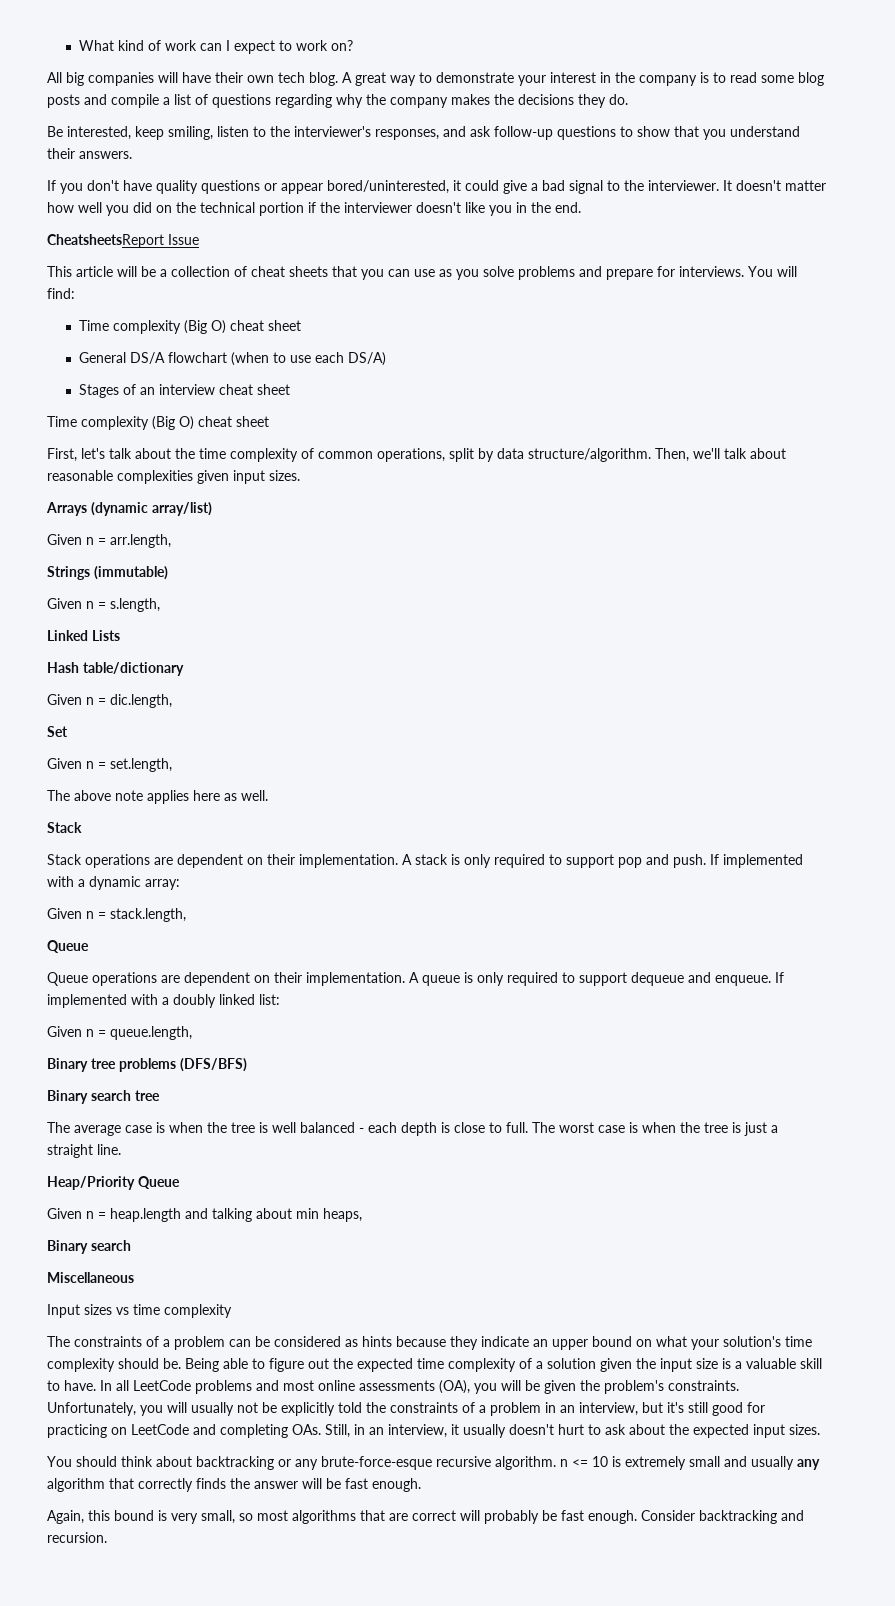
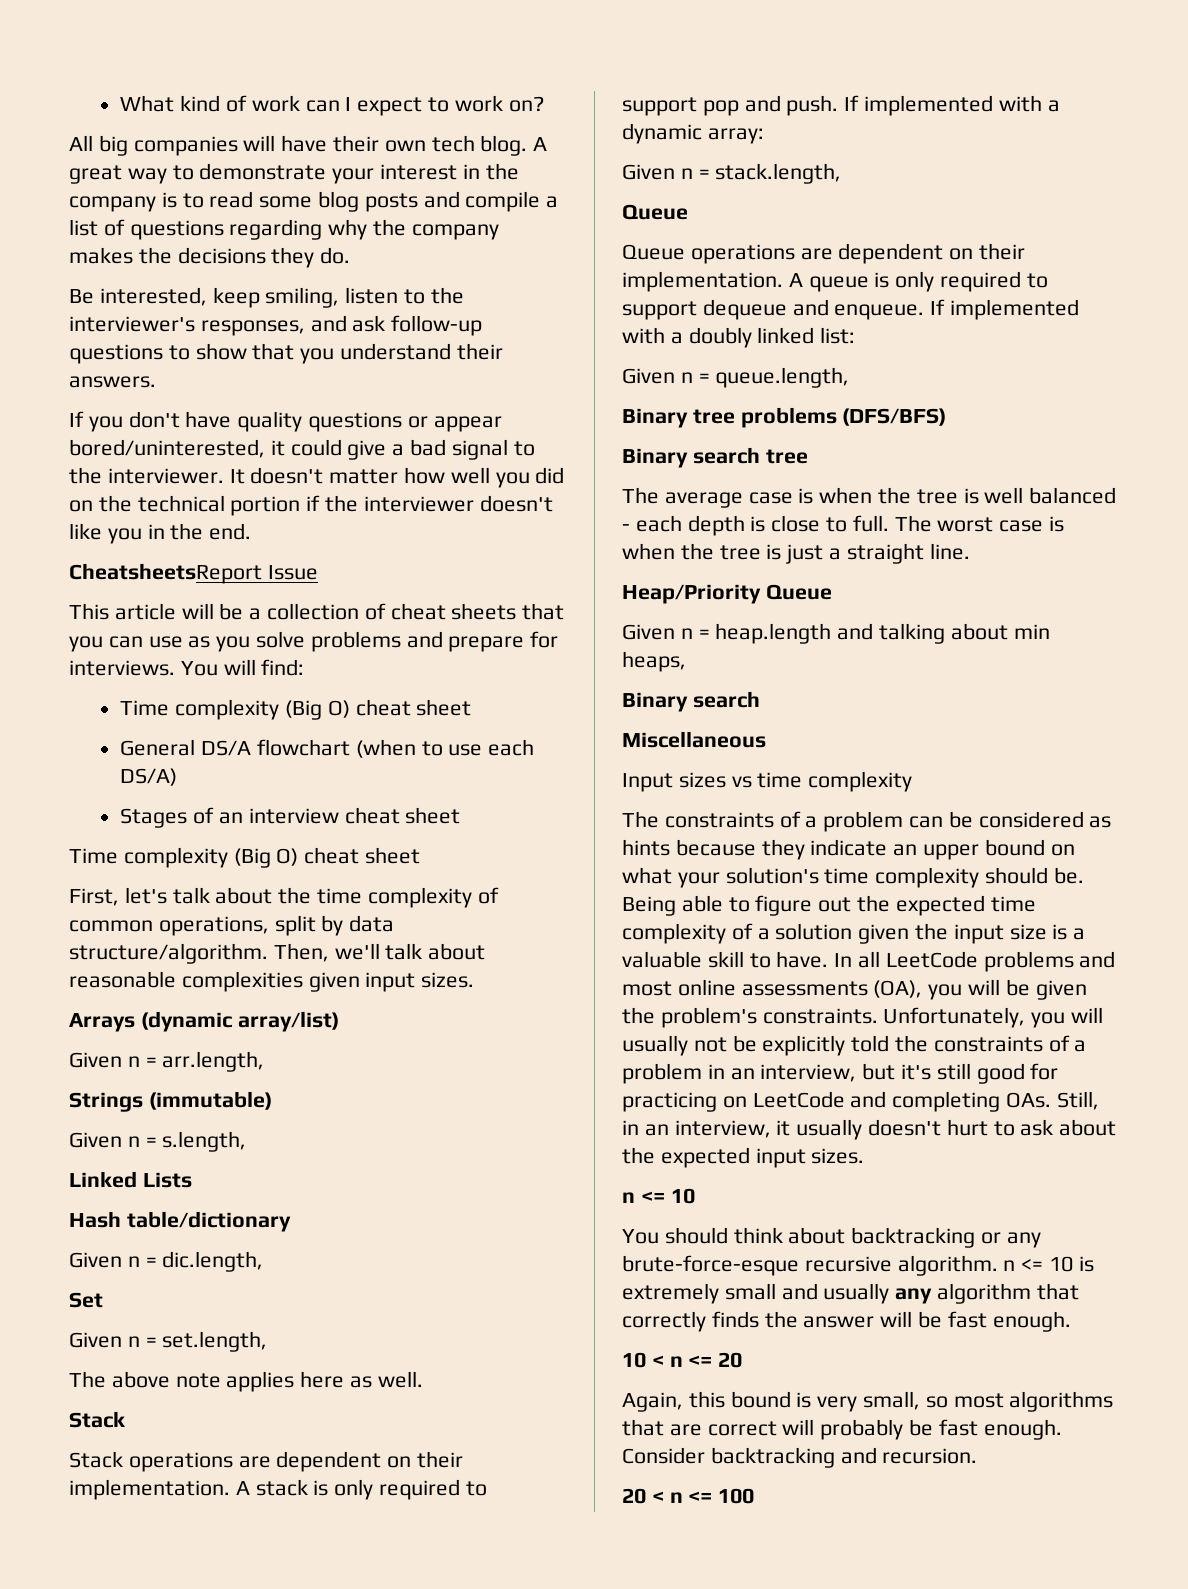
(820, 1429) none -> [622,1188,695,1204] // n <= 10
(421, 1485) none -> [622,1352,743,1368] // 10 < n <= 20
(107, 1537) none -> [622,1488,755,1504] // 20 < n <= 100

